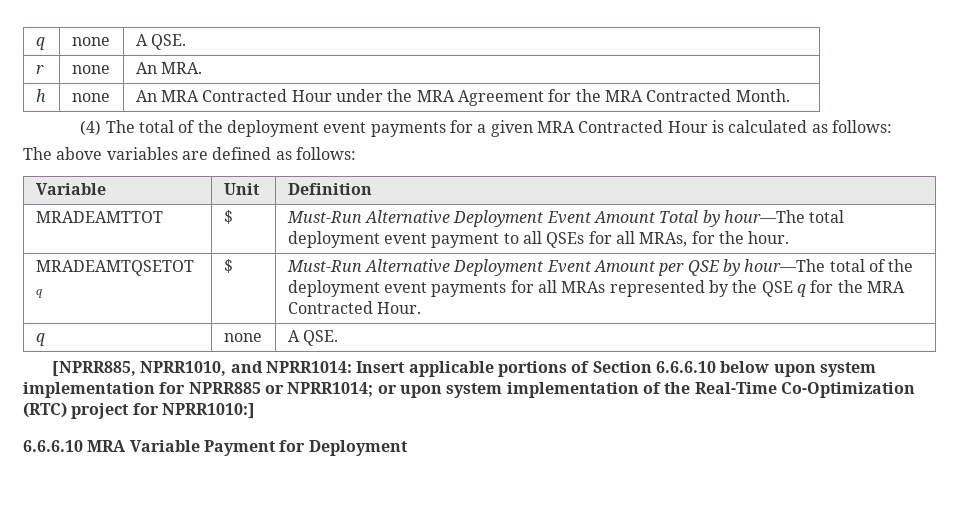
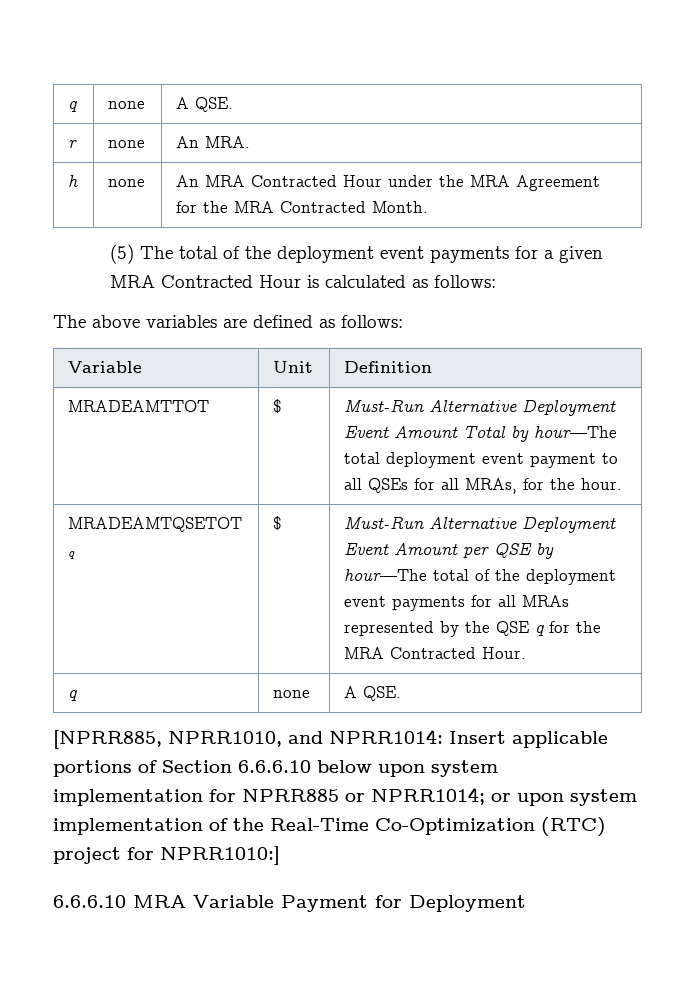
[80,120,102,136] (4) -> [110,244,135,264] (5)

